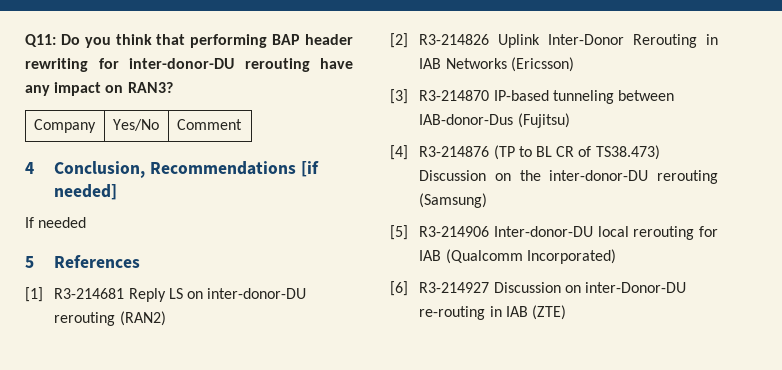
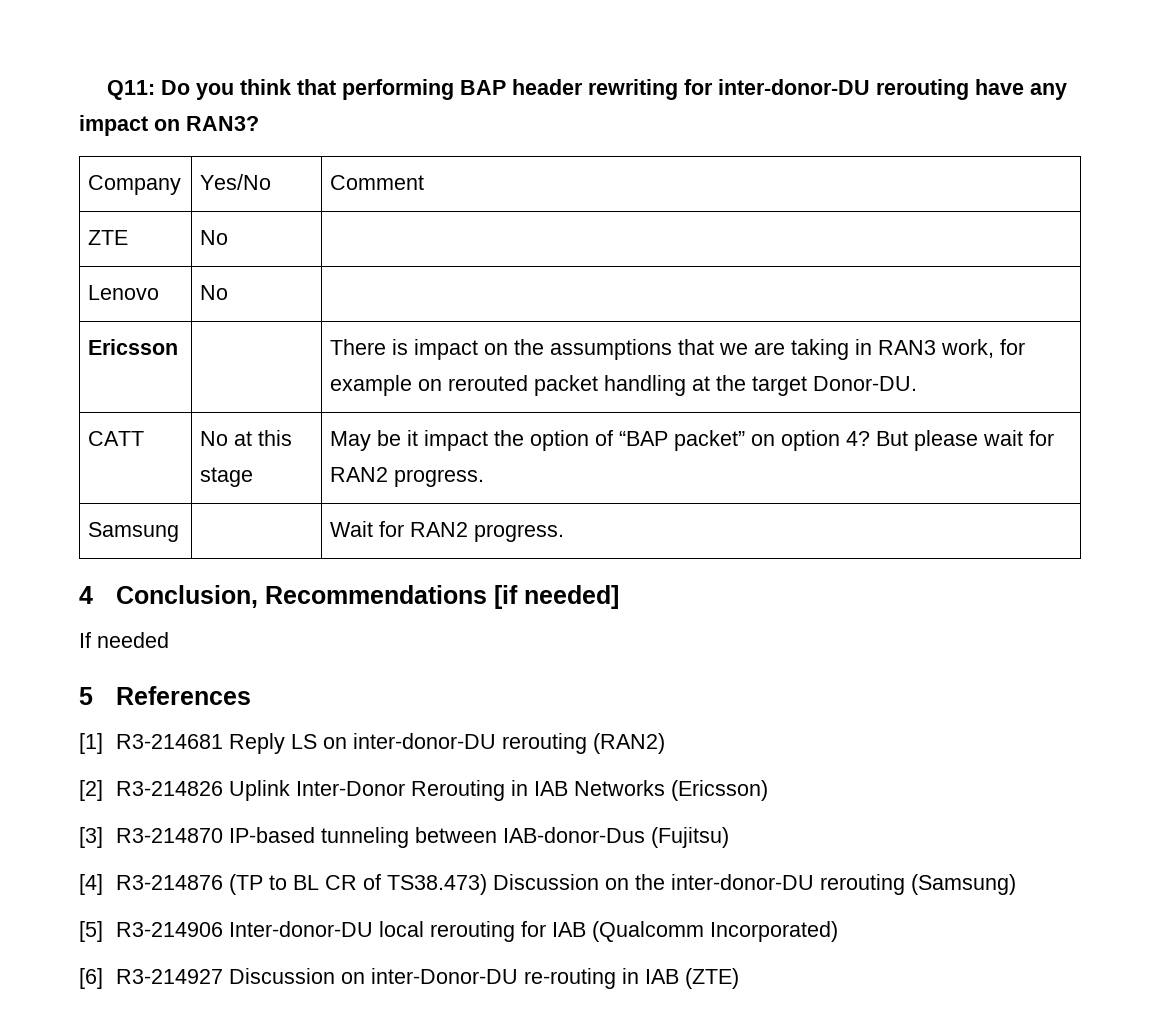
(242, 124) none -> [88,230,129,245] [200,230,229,245] [88,285,160,300] [200,285,229,300] [88,339,179,355] [330,339,1026,360] [330,375,918,396] [88,431,145,446] [200,430,293,446] [200,467,254,487] [330,430,1055,451] [330,467,485,487] [88,522,180,542] [330,521,565,542] // ZTE | No | // Lenovo | No | // Ericsson | | There is impact on the assumptions that we are taking in RAN3 work, for example on rerouted packet handling at the target Donor-DU. // CATT | No at this stage | May be it impact the option of “BAP packet” on option 4? But please wait for RAN2 progress. // Samsung | | Wait for RAN2 progress.

